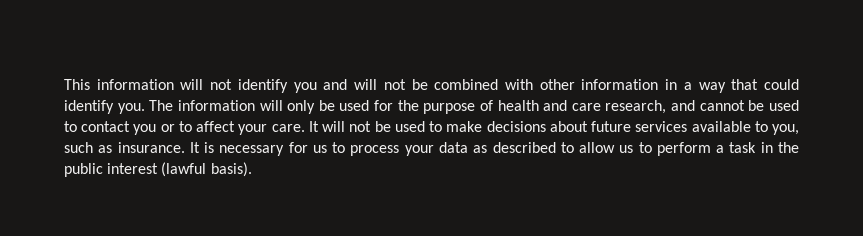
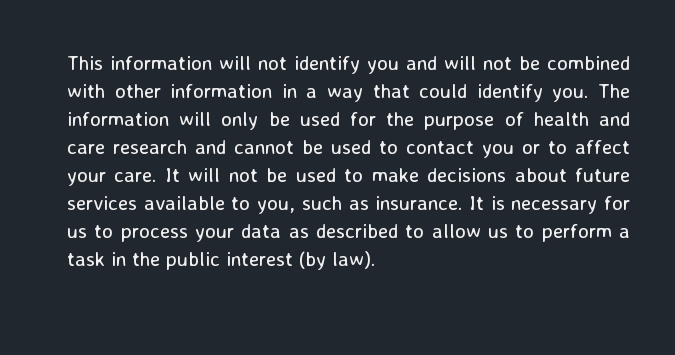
[605,100,667,114] research, -> [113,140,187,154] research
[161,162,252,177] (lawful basis). -> [299,251,375,270] (by law).

